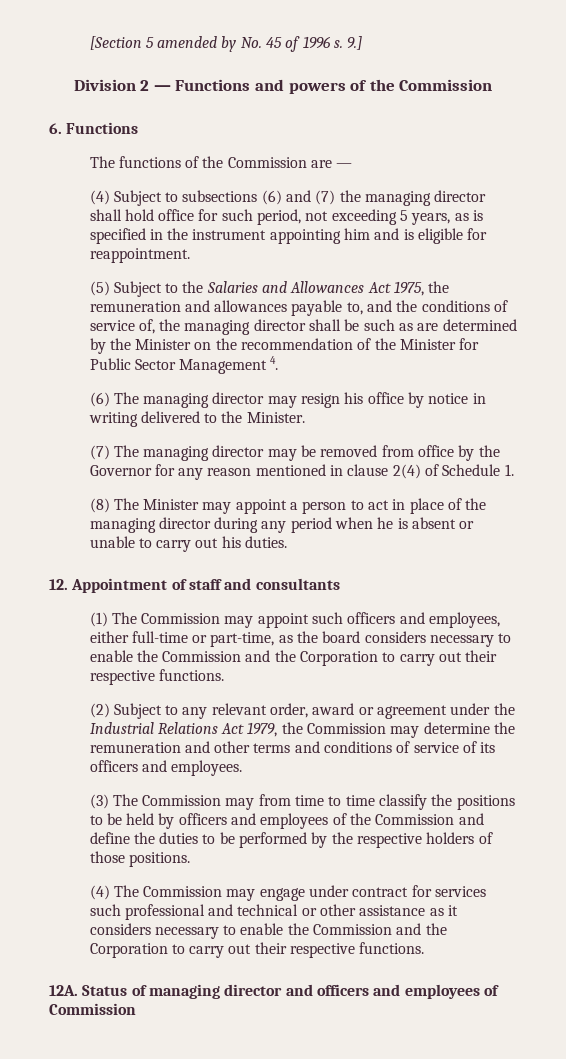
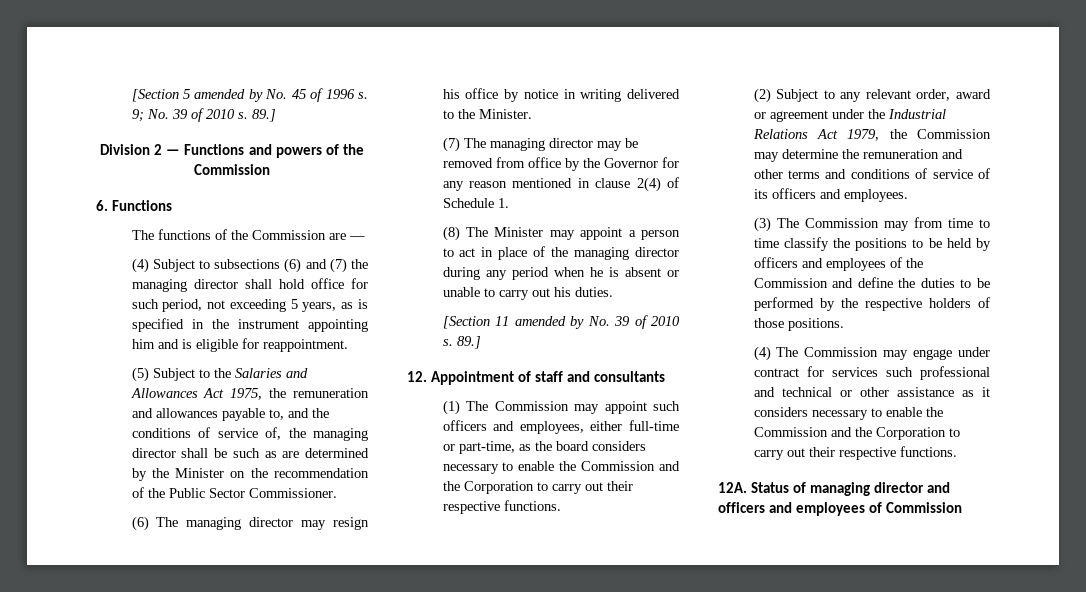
[347,36,363,50] 9.] -> [131,108,276,122] 9; No. 39 of 2010 s. 89.]
[400,338,480,350] [89,356,279,374] Minister for Public Sector Management 4. -> [168,488,337,498] Public Sector Commissioner.
(288, 542) none -> [442,315,680,329] [442,336,481,349] // [Section 11 amended by No. 39 of 2010 s. 89.]

